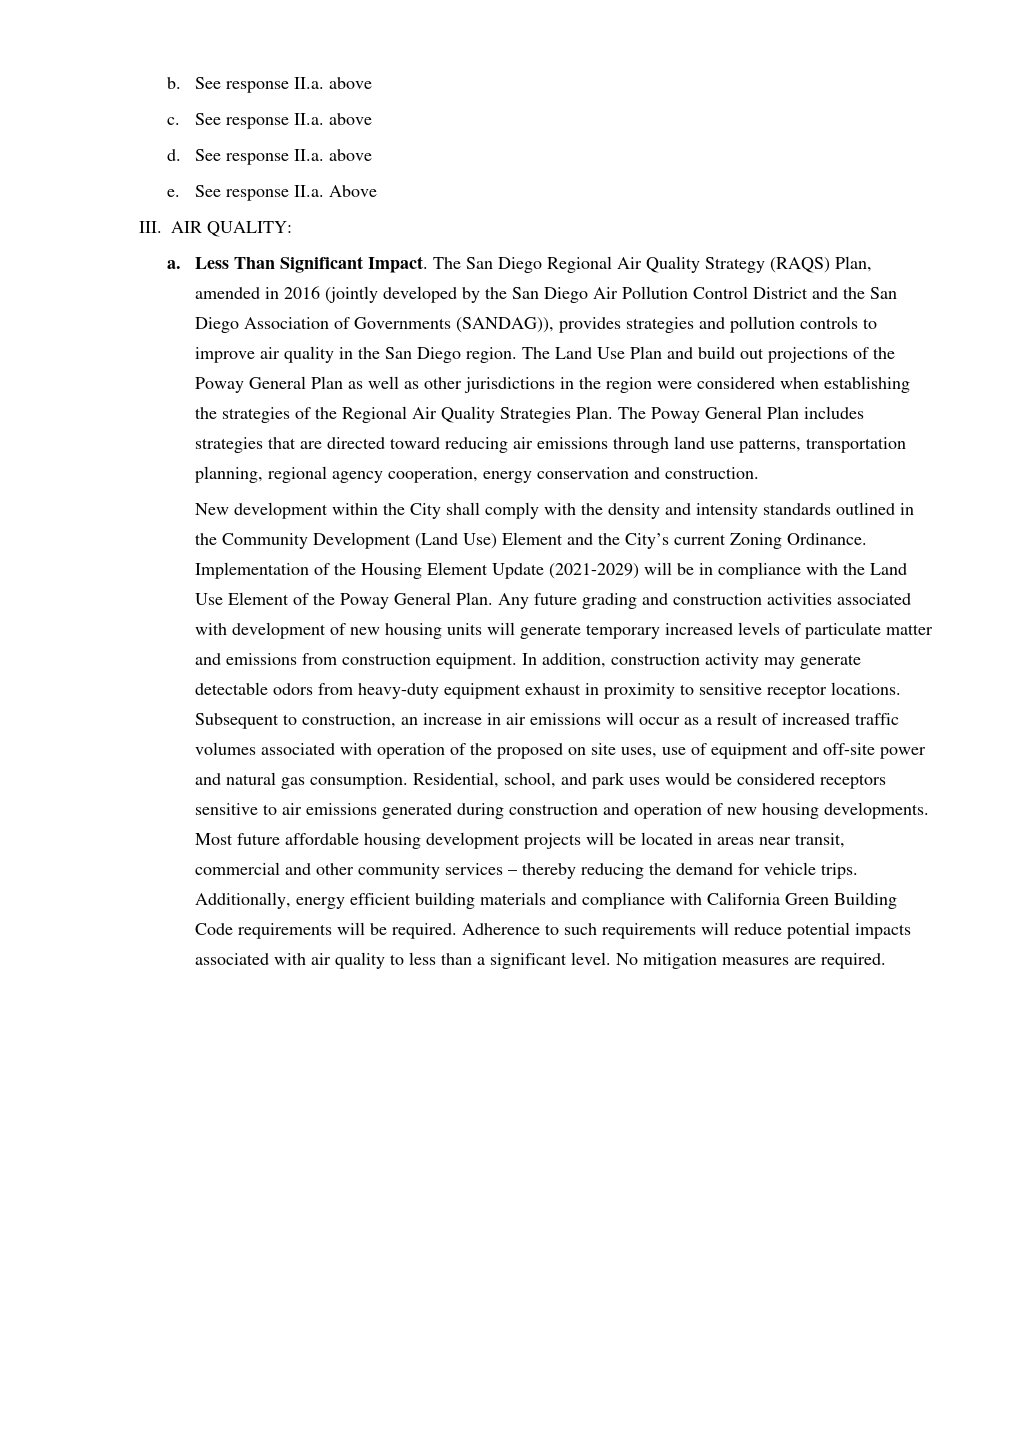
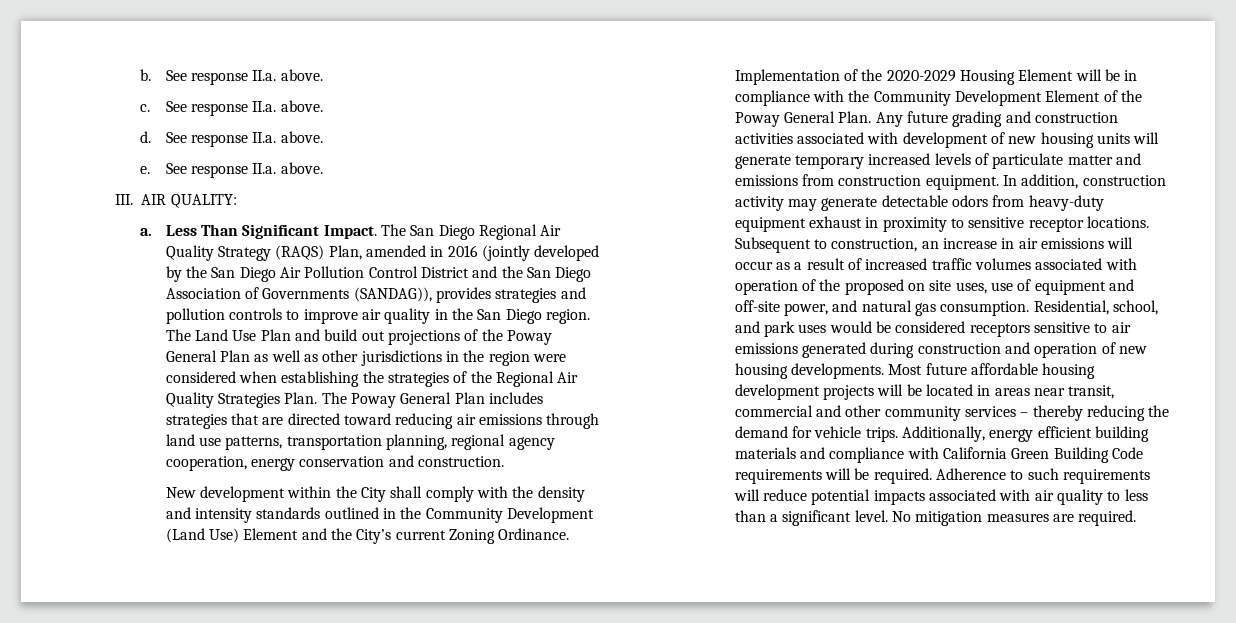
[329,77,373,89] above -> [280,69,323,81] above.
[329,113,373,125] above -> [280,100,323,112] above.
[329,149,373,161] above -> [280,131,323,143] above.
[329,185,378,197] Above -> [280,162,323,174] above.
(357, 569) none -> [886,70,956,82] 2020-2029
[492,563,640,579] Update (2021-2029) -> (1074, 75) none
[870,563,908,575] [195,593,224,605] Land Use -> [873,90,1042,106] Community Development
[880,747,927,759] power -> [783,303,828,316] power,

